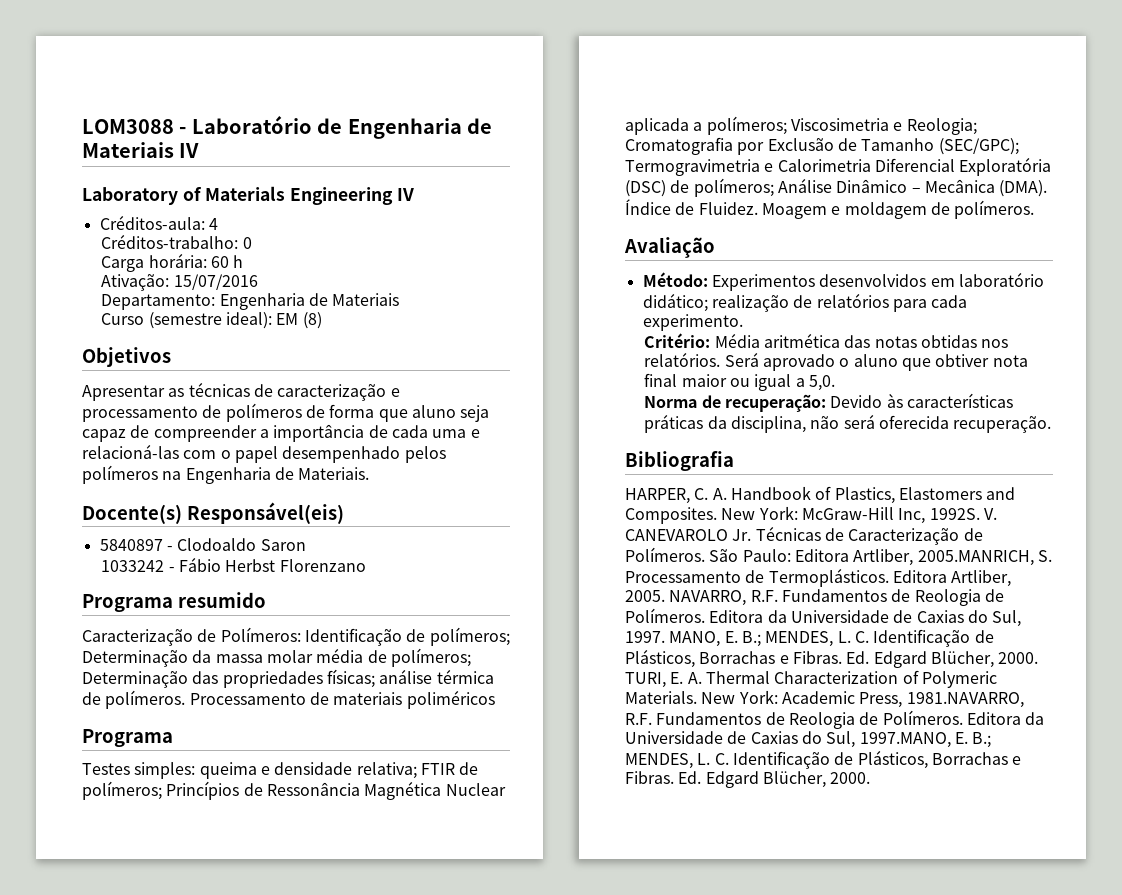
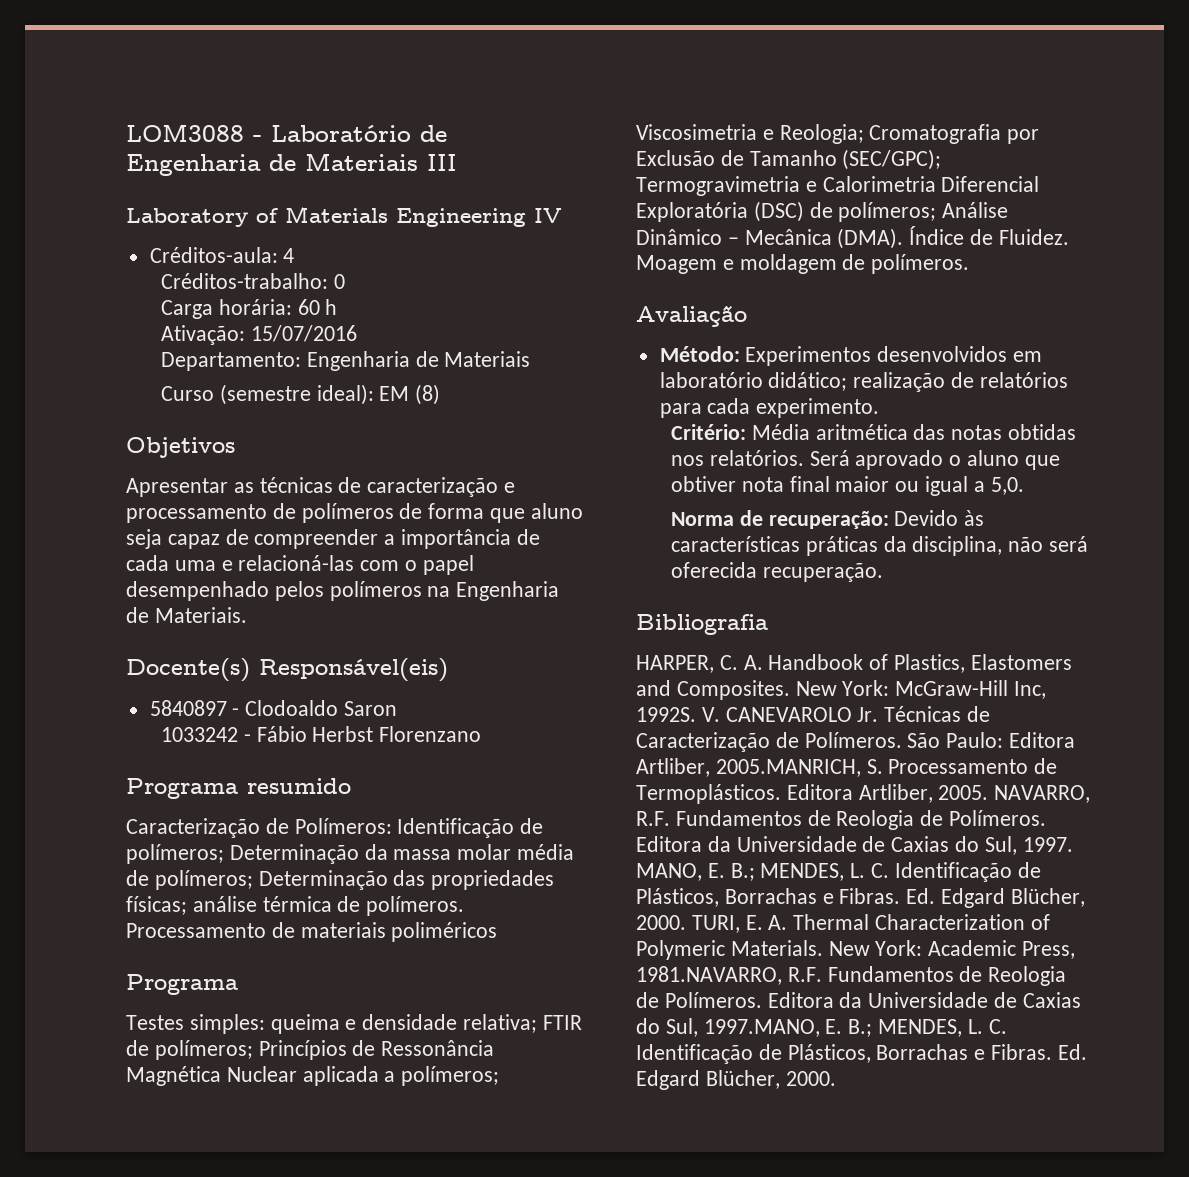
[179,143,200,158] IV -> [427,154,457,171] III

